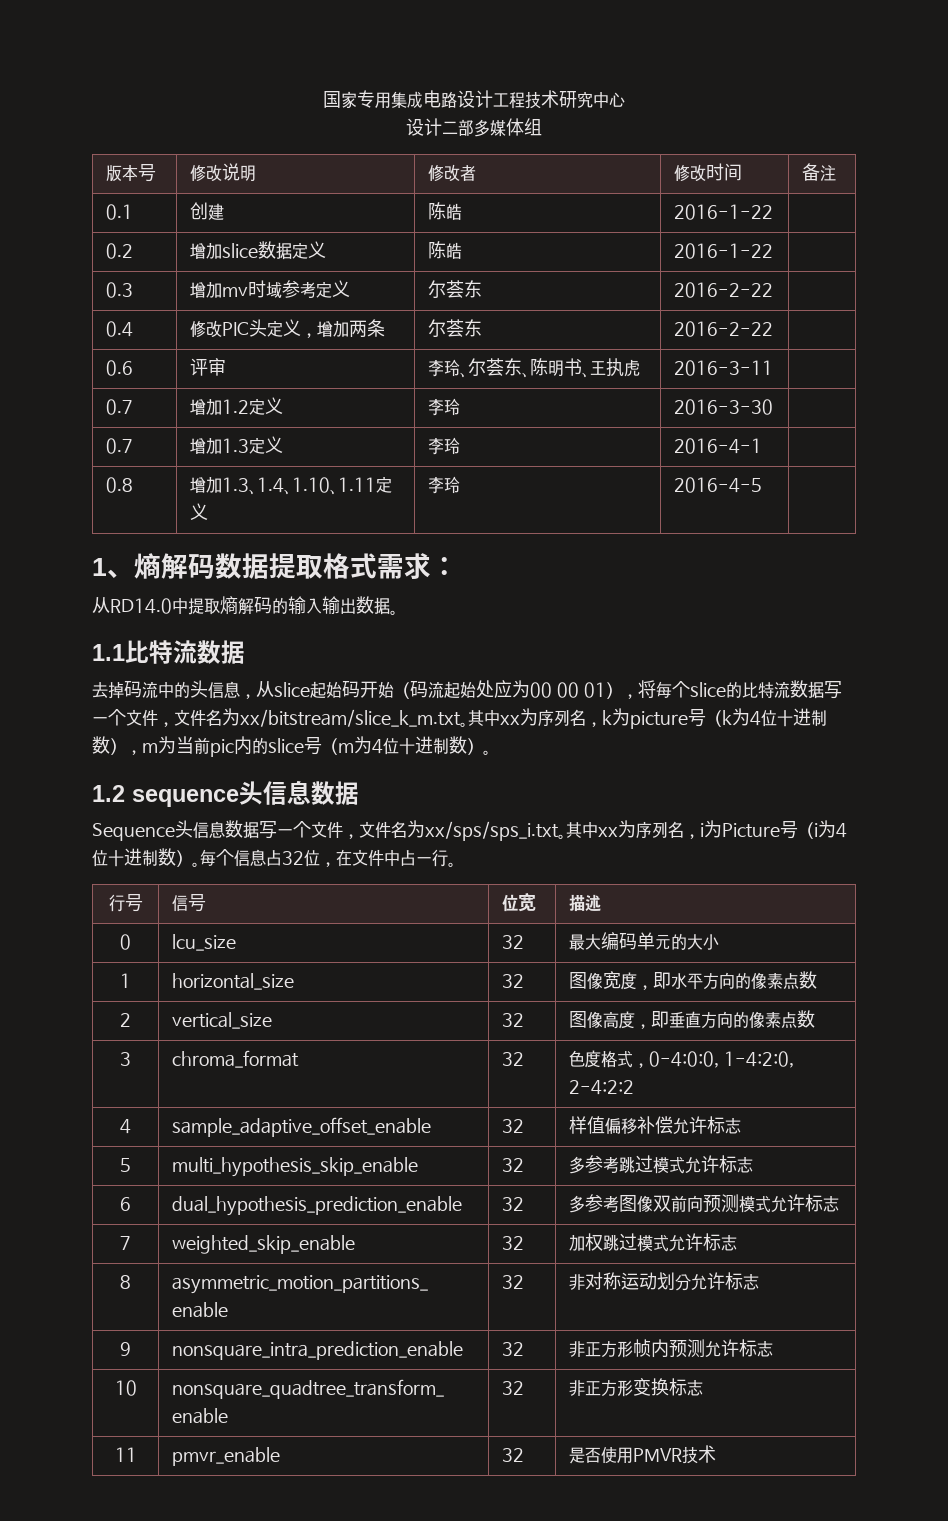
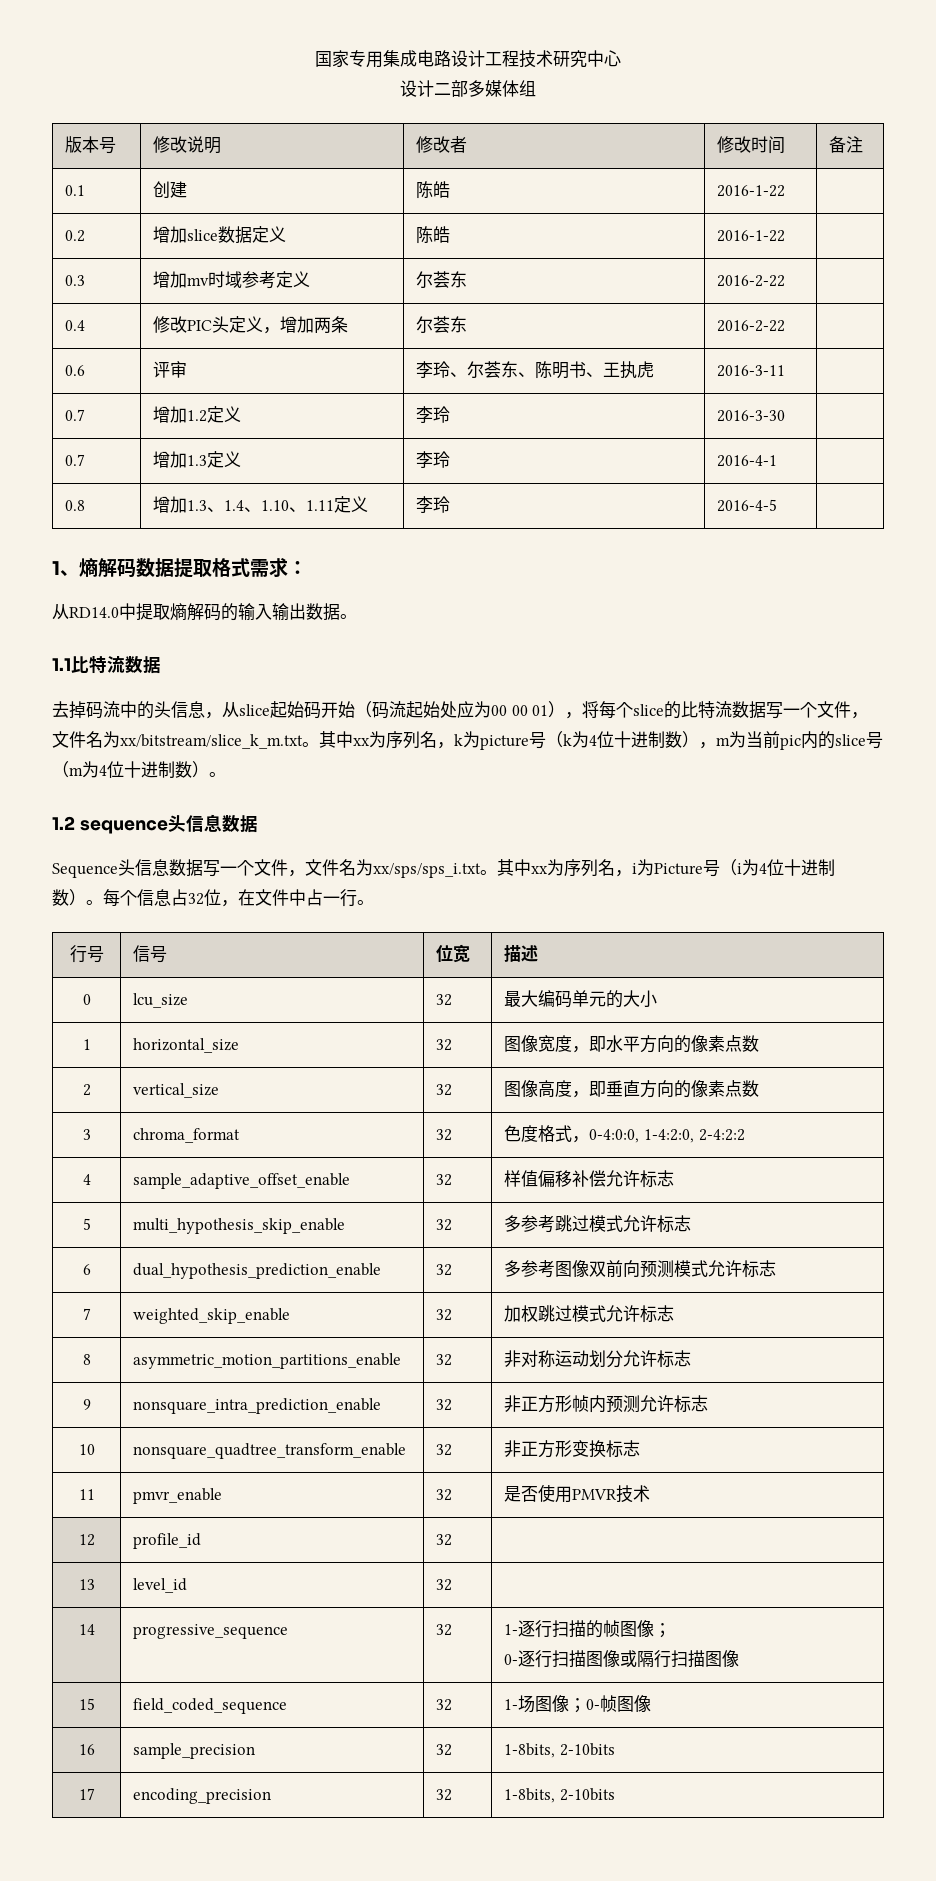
(716, 1454) none -> [78,1534,95,1546] [133,1533,202,1549] [436,1534,453,1546] [78,1579,95,1590] [133,1578,188,1593] [436,1579,453,1591] [78,1624,95,1635] [133,1624,289,1639] [436,1624,453,1636] [504,1620,672,1638] [504,1650,740,1668] [78,1698,95,1710] [133,1698,288,1714] [436,1699,453,1711] [504,1695,652,1713] [78,1744,95,1755] [133,1743,256,1759] [436,1744,453,1756] [504,1743,616,1758] [78,1788,95,1800] [133,1788,272,1804] [436,1789,453,1801] [504,1788,616,1803] // 12 | profile_id | 32 | // 13 | level_id | 32 | // 14 | progressive_sequence | 32 | 1-逐行扫描的帧图像； // 0-逐行扫描图像或隔行扫描图像 // 15 | field_coded_sequence | 32 | 1-场图像；0-帧图像 // 16 | sample_precision | 32 | 1-8bits, 2-10bits // 17 | encoding_precision | 32 | 1-8bits, 2-10bits

